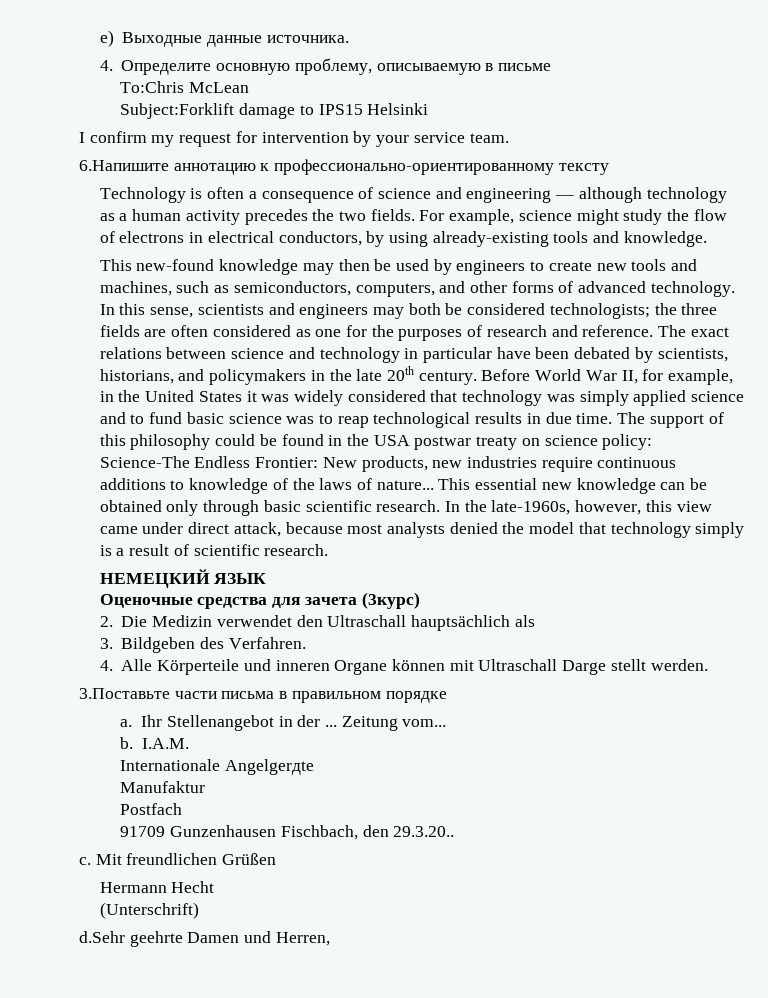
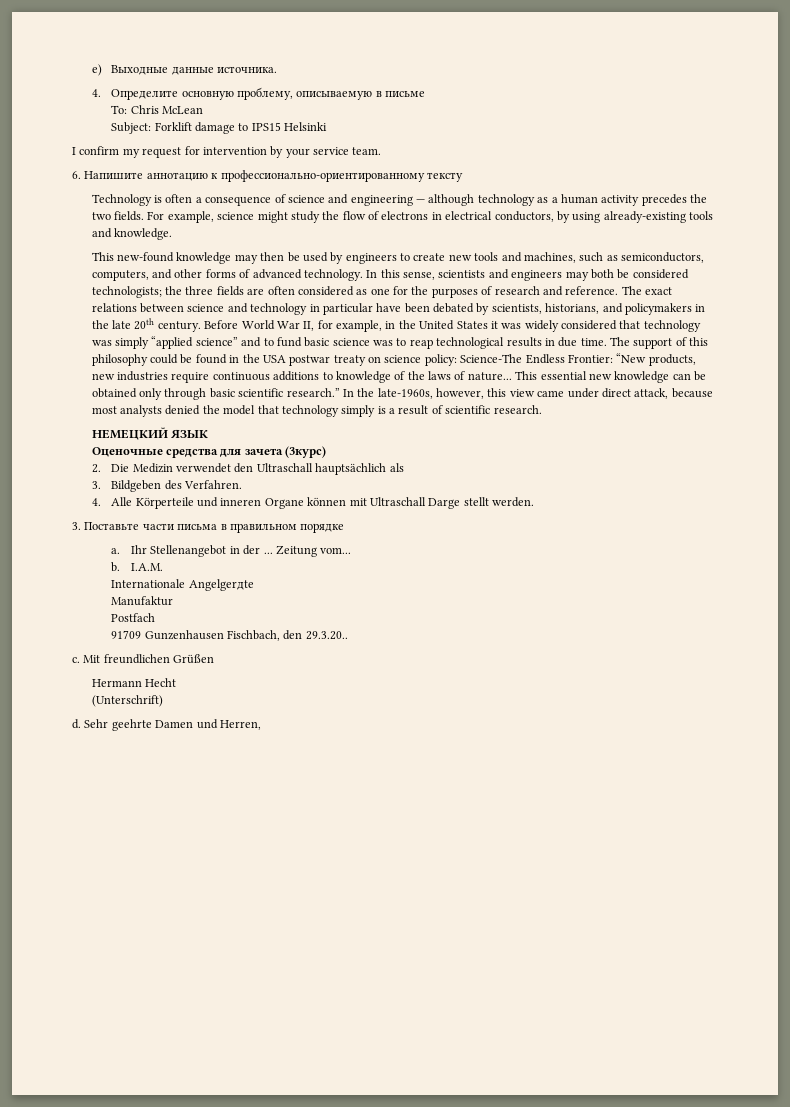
[120,81,185,93] To:Chris -> [111,105,159,114] To: Chris
[120,103,235,119] Subject:Forklift -> [111,122,192,134] Subject: Forklift
[79,160,169,171] 6.Напишите -> [72,171,144,180] 6. Напишите
[633,390,745,406] applied science -> [151,336,238,349] “applied science”
[322,457,357,468] New -> [616,353,647,363] “New
[376,500,441,512] research. -> [286,388,340,397] research.”
[79,688,170,699] 3.Поставьте -> [72,522,140,530] 3. Поставьте
[79,931,125,943] d.Sehr -> [72,719,109,729] d. Sehr

